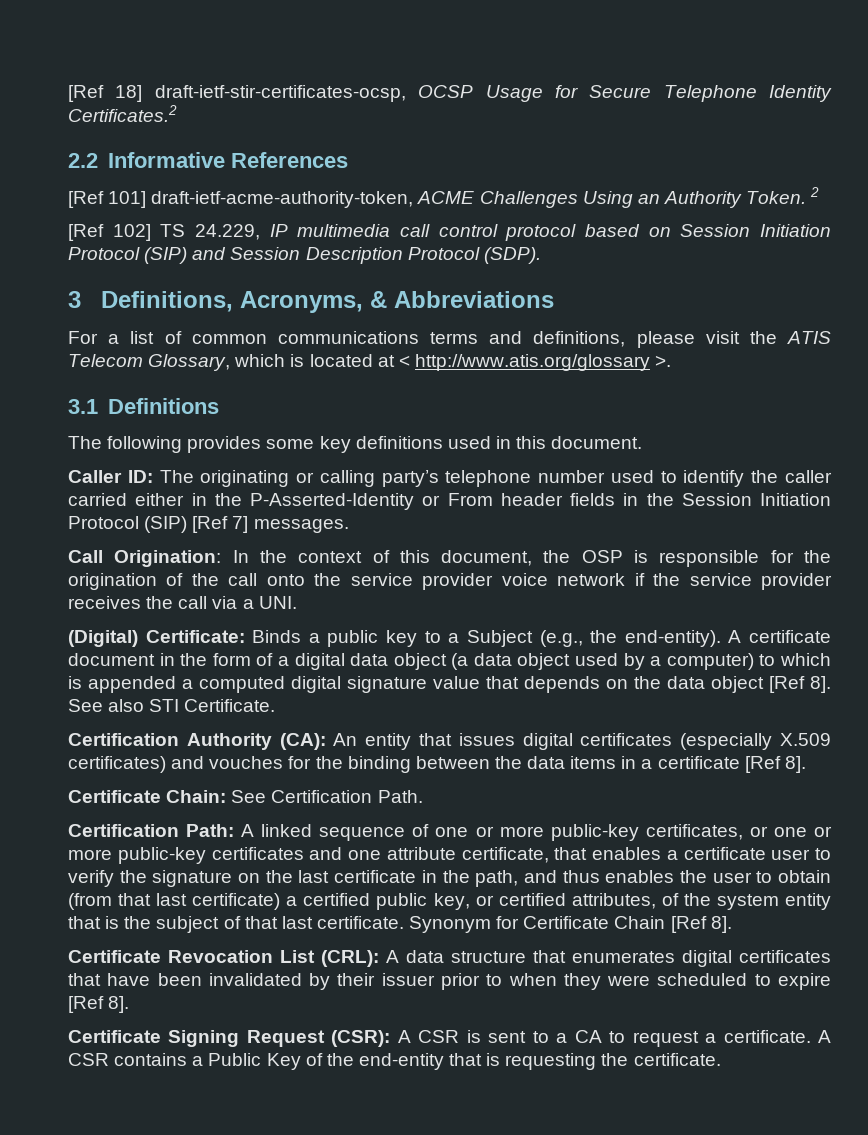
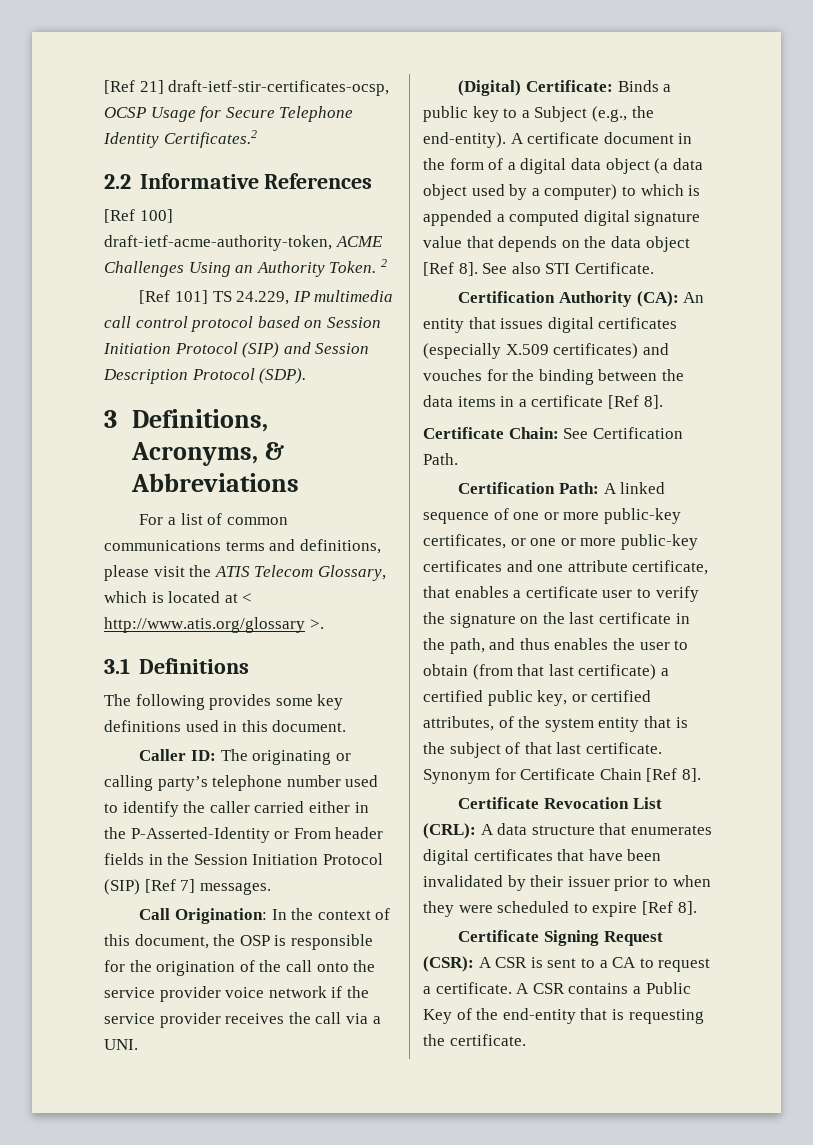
[68,85,143,102] [Ref 18] -> [104,80,164,94] [Ref 21]
[108,191,147,208] 101] -> [139,209,173,223] 100]
[112,224,151,241] 102] -> [174,290,208,304] 101]

